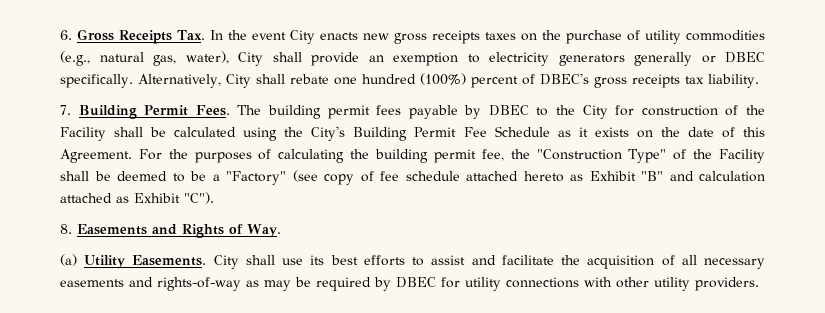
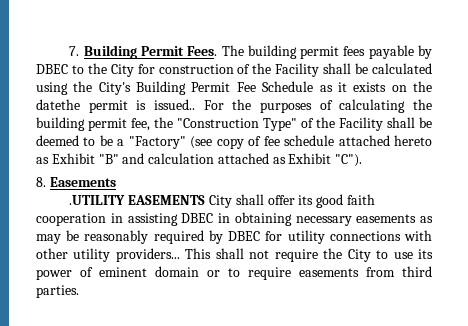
[60,29,765,44] [60,51,765,66] [60,73,759,88] 6. Gross Receipts Tax. In the event City enacts new gross receipts taxes on the purchase of utility commodities (e.g., natural gas, water), City shall provide an exemption to electricity generators generally or DBEC specifically. Alternatively, City shall rebate one hundred (100%) percent of DBEC's gross receipts tax liability. // -> (69, 51) none
[687,127,765,138] [60,149,132,163] date of this Agreement. -> [36,99,195,113] datethe permit is issued..
[152,224,281,238] [60,254,766,269] [60,277,241,291] and Rights of Way. // (a) Utility Easements. City shall use its best efforts to assist and facilitate the acquisition of all necessary easements and rights-of-way -> [69,194,375,208] [36,212,417,226] // .UTILITY EASEMENTS City shall offer its good faith cooperation in assisting DBEC in obtaining necessary easements
(311, 282) none -> [84,230,149,244] reasonably
[695,277,759,291] providers. -> [115,248,433,262] [36,266,432,280] [36,285,79,298] providers... This shall not require the City to use its power of eminent domain or to require easements from third parties.

